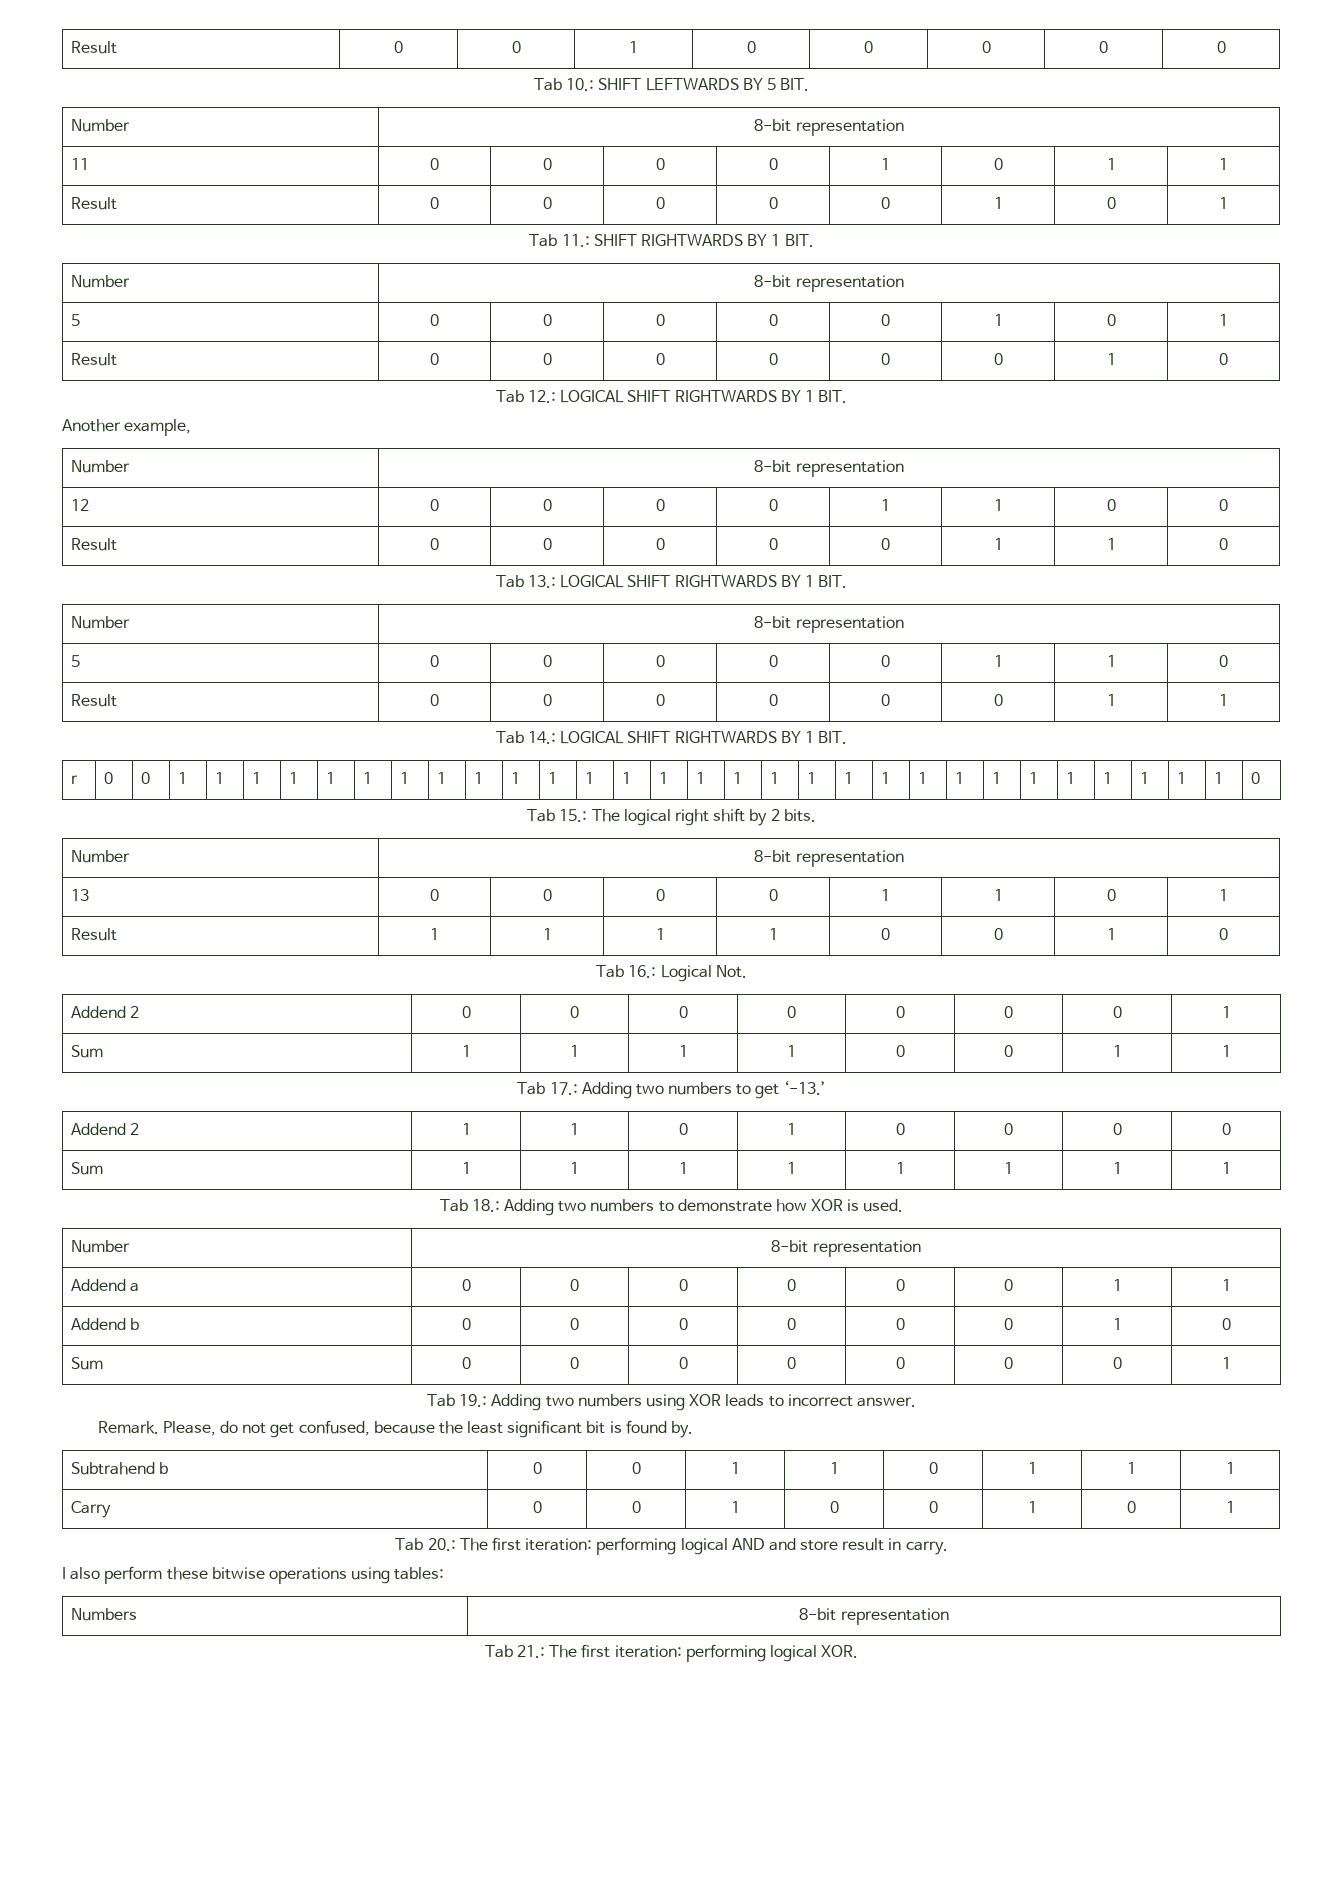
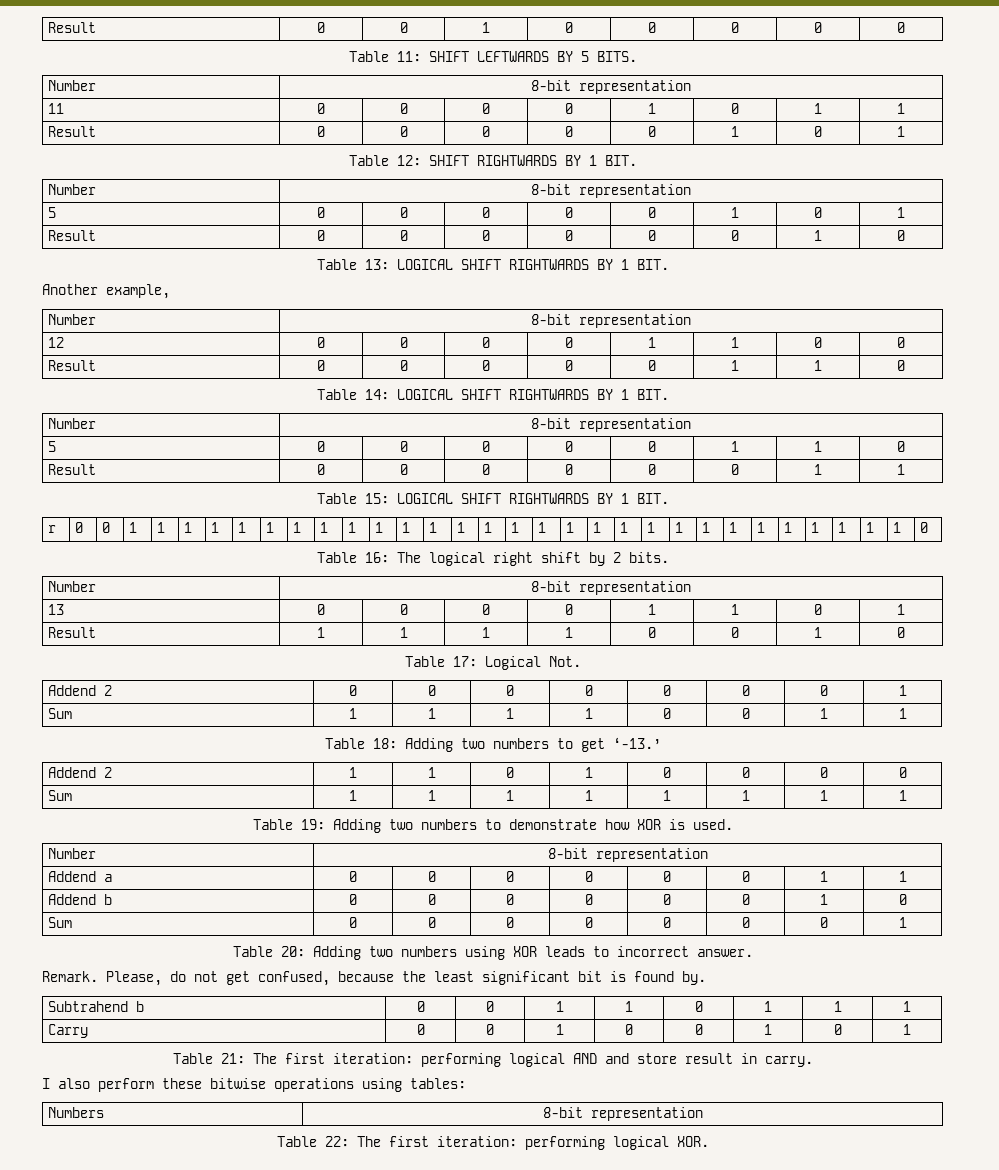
[533,78,595,91] Tab 10.: -> [348,51,421,62] Table 11:
[780,78,810,91] BIT. -> [596,51,637,62] BITS.
[529,234,590,247] Tab 11.: -> [348,155,421,166] Table 12:
[495,390,557,403] Tab 12.: -> [316,259,389,270] Table 13:
[495,575,557,588] Tab 13.: -> [316,389,389,400] Table 14:
[495,731,557,744] Tab 14.: -> [316,493,389,504] Table 15:
[527,809,588,822] Tab 15.: -> [316,552,389,563] Table 16:
[596,965,657,978] Tab 16.: -> [404,656,477,667] Table 17:
[517,1082,578,1095] Tab 17.: -> [324,738,397,749] Table 18:
[439,1199,500,1212] Tab 18.: -> [252,819,325,830] Table 19:
[427,1394,488,1407] Tab 19.: -> [232,946,305,957] Table 20:
[395,1538,456,1551] Tab 20.: -> [172,1053,245,1064] Table 21:
[484,1645,546,1658] Tab 21.: -> [276,1136,349,1147] Table 22:

